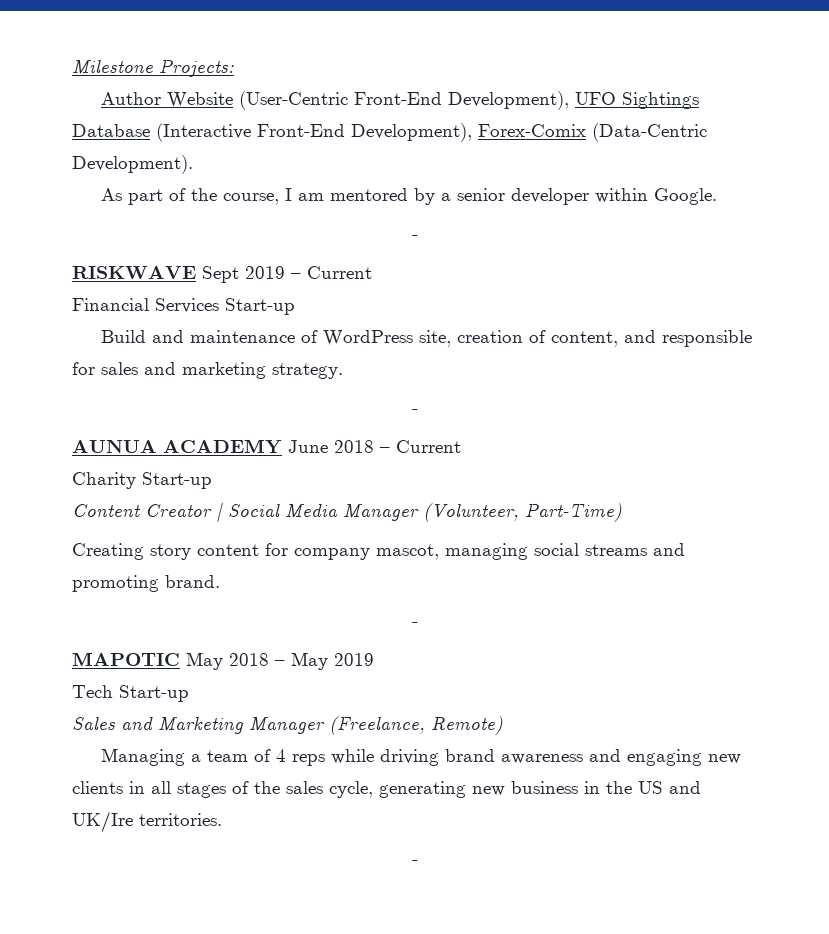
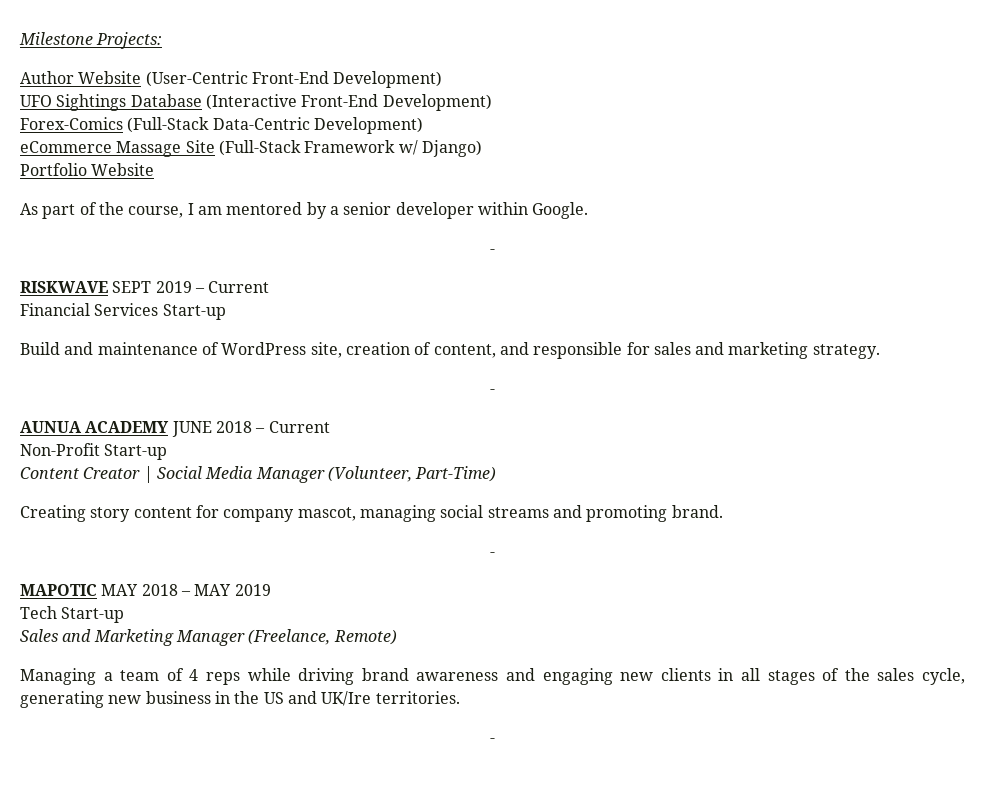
[447,91,569,110] Development), -> [333,71,443,88] Development) //
[351,123,707,142] [72,155,193,174] Development), Forex-Comix (Data-Centric Development). -> [382,94,492,111] [20,117,423,134] [20,140,482,157] [20,163,155,176] Development) // Forex-Comics (Full-Stack Data-Centric Development) // eCommerce Massage Site (Full-Stack Framework w/ Django) // Portfolio Website
[202,266,239,283] Sept -> [112,281,152,293] SEPT
[288,440,328,453] June -> [171,421,212,437] JUNE
[72,472,136,489] Charity -> [20,443,100,456] Non-Profit
[186,652,328,670] May 2018 – May -> [101,584,232,596] MAY 2018 – MAY

